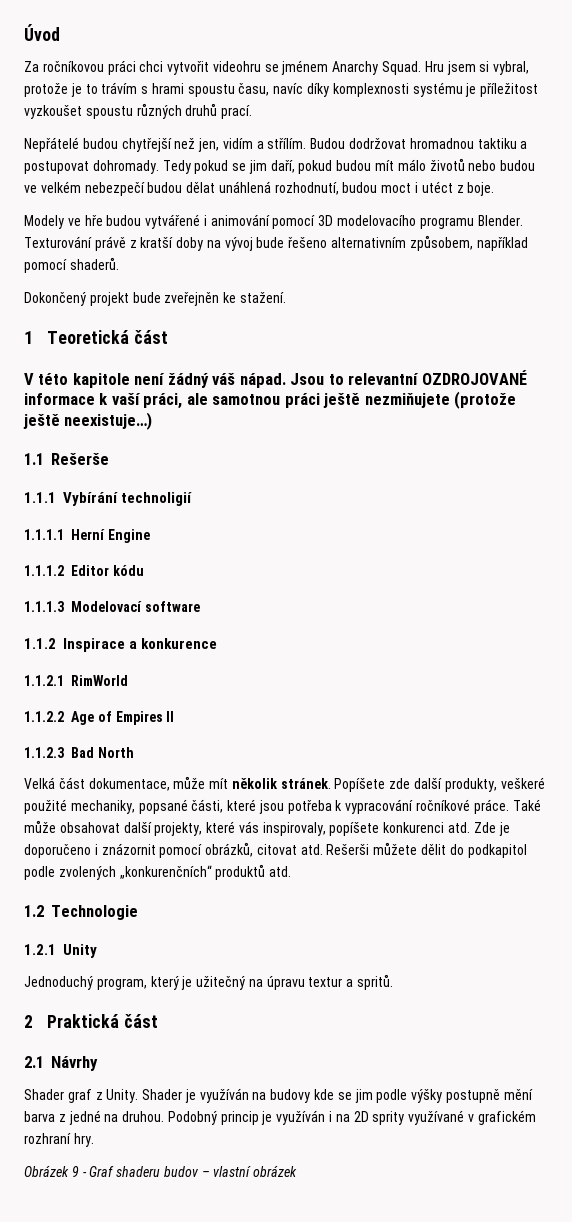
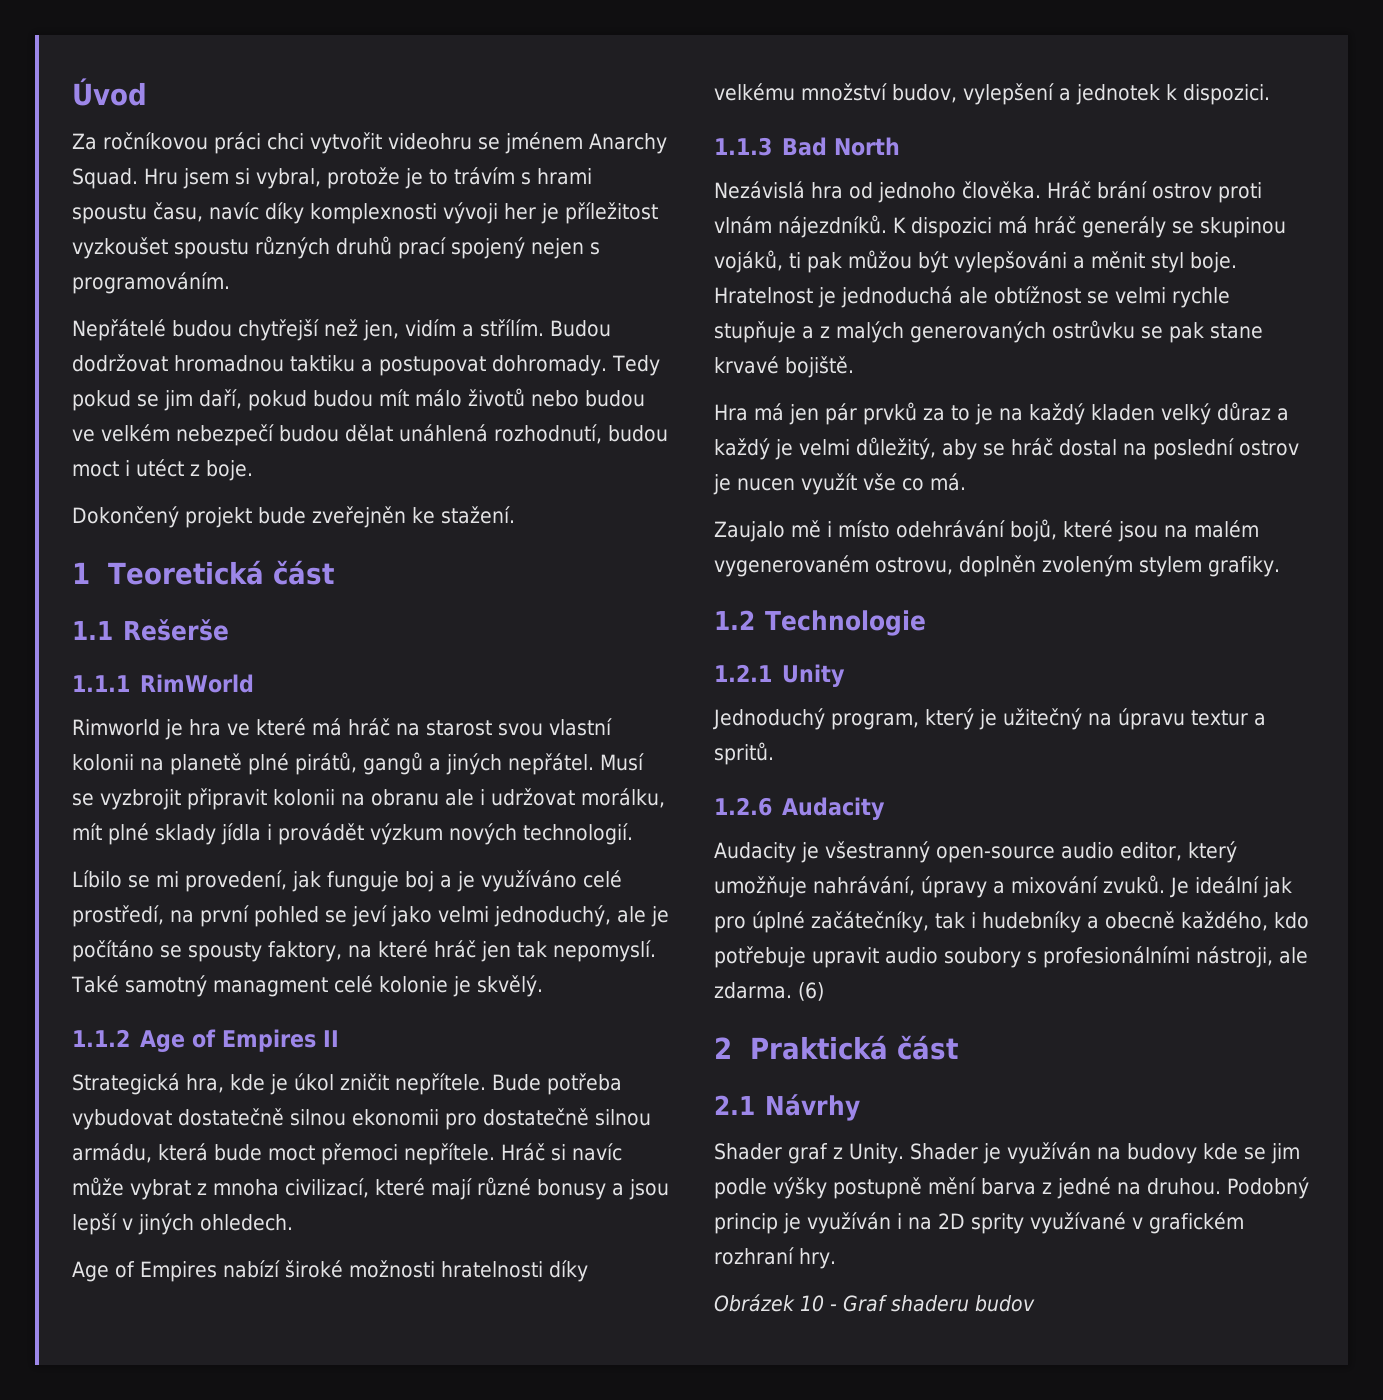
[412,82,463,97] systému -> [442,202,536,224] vývoji her
[221,105,253,119] prací. -> [397,237,600,259] [72,272,230,294] prací spojený nejen s programováním.
[24,214,523,229] [24,235,528,251] [24,257,119,273] // Modely ve hře budou vytvářené i animování pomocí 3D modelovacího programu Blender. Texturování právě z kratší doby na vývoj bude řešeno alternativním způsobem, například pomocí shaderů. -> (253, 470) none
[24,370,527,388] [24,391,517,409] [23,412,153,430] [24,452,109,465] [24,492,193,506] [24,529,150,543] [24,565,144,576] [24,601,200,612] [24,638,218,652] [24,675,128,686] [24,711,175,725] [24,747,134,758] [24,776,545,792] [24,799,541,814] [24,820,510,836] [24,842,527,858] [24,864,292,880] V této kapitole není žádný váš nápad. Jsou to relevantní OZDROJOVANÉ informace k vaší práci, ale samotnou práci ještě nezmiňujete (protože ještě neexistuje…) // 1.1 Rešerše // 1.1.1 Vybírání technoligií // 1.1.1.1 Herní Engine // 1.1.1.2 Editor kódu // 1.1.1.3 Modelovací software // 1.1.2 Inspirace a konkurence // 1.1.2.1 RimWorld // 1.1.2.2 Age of Empires II // 1.1.2.3 Bad North // Velká část dokumentace, může mít několik stránek. Popíšete zde další produkty, veškeré použité mechaniky, popsané části, které jsou potřeba k vypracování ročníkové práce. Také může obsahovat další projekty, které vás inspirovaly, popíšete konkurenci atd. Zde je doporučeno i znázornit pomocí obrázků, citovat atd. Rešerši můžete dělit do podkapitol podle zvolených „konkurenčních“ produktů atd. -> [72,619,230,641] [72,674,255,693] [72,718,612,740] [72,752,644,775] [72,788,665,810] [72,823,633,845] [72,870,622,892] [72,905,669,927] [72,940,656,962] [71,975,543,997] [72,1029,340,1052] [72,1073,622,1095] [72,1108,651,1130] [72,1143,622,1165] [72,1177,669,1200] [72,1213,293,1235] [72,1260,588,1282] [714,83,1270,105] [714,137,901,156] [714,181,1262,203] [714,215,1286,238] [714,250,1237,273] [714,286,1230,308] [714,320,1263,343] [714,356,854,378] [714,402,1289,425] [714,437,1299,460] [713,473,966,495] [714,519,1259,542] [714,555,1280,577] 1.1 Rešerše // 1.1.1 RimWorld // Rimworld je hra ve které má hráč na starost svou vlastní kolonii na planetě plné pirátů, gangů a jiných nepřátel. Musí se vyzbrojit připravit kolonii na obranu ale i udržovat morálku, mít plné sklady jídla i provádět výzkum nových technologií. // Líbilo se mi provedení, jak funguje boj a je využíváno celé prostředí, na první pohled se jeví jako velmi jednoduchý, ale je počítáno se spousty faktory, na které hráč jen tak nepomyslí. Také samotný managment celé kolonie je skvělý. // 1.1.2 Age of Empires II // Strategická hra, kde je úkol zničit nepřítele. Bude potřeba vybudovat dostatečně silnou ekonomii pro dostatečně silnou armádu, která bude moct přemoci nepřítele. Hráč si navíc může vybrat z mnoha civilizací, které mají různé bonusy a jsou lepší v jiných ohledech. // Age of Empires nabízí široké možnosti hratelnosti díky velkému množství budov, vylepšení a jednotek k dispozici. // 1.1.3 Bad North // Nezávislá hra od jednoho člověka. Hráč brání ostrov proti vlnám nájezdníků. K dispozici má hráč generály se skupinou vojáků, ti pak můžou být vylepšováni a měnit styl boje. Hratelnost je jednoduchá ale obtížnost se velmi rychle stupňuje a z malých generovaných ostrůvku se pak stane krvavé bojiště. // Hra má jen pár prvků za to je na každý kladen velký důraz a každý je velmi důležitý, aby se hráč dostal na poslední ostrov je nucen využít vše co má. // Zaujalo mě i místo odehrávání bojů, které jsou na malém vygenerovaném ostrovu, doplněn zvoleným stylem grafiky.
(394, 982) none -> [714,797,886,820] [714,841,1237,863] [714,875,1292,898] [714,911,1309,933] [714,946,1308,968] [714,982,824,1001] // 1.2.6 Audacity // Audacity je všestranný open-source audio editor, který umožňuje nahrávání, úpravy a mixování zvuků. Je ideální jak pro úplné začátečníky, tak i hudebníky a obecně každého, kdo potřebuje upravit audio soubory s profesionálními nástroji, ale zdarma. (6)
[71,1166,79,1177] 9 -> [800,1295,824,1312] 10
[201,1165,298,1177] – vlastní obrázek -> (1035, 1303) none

